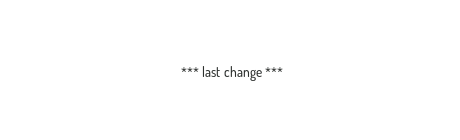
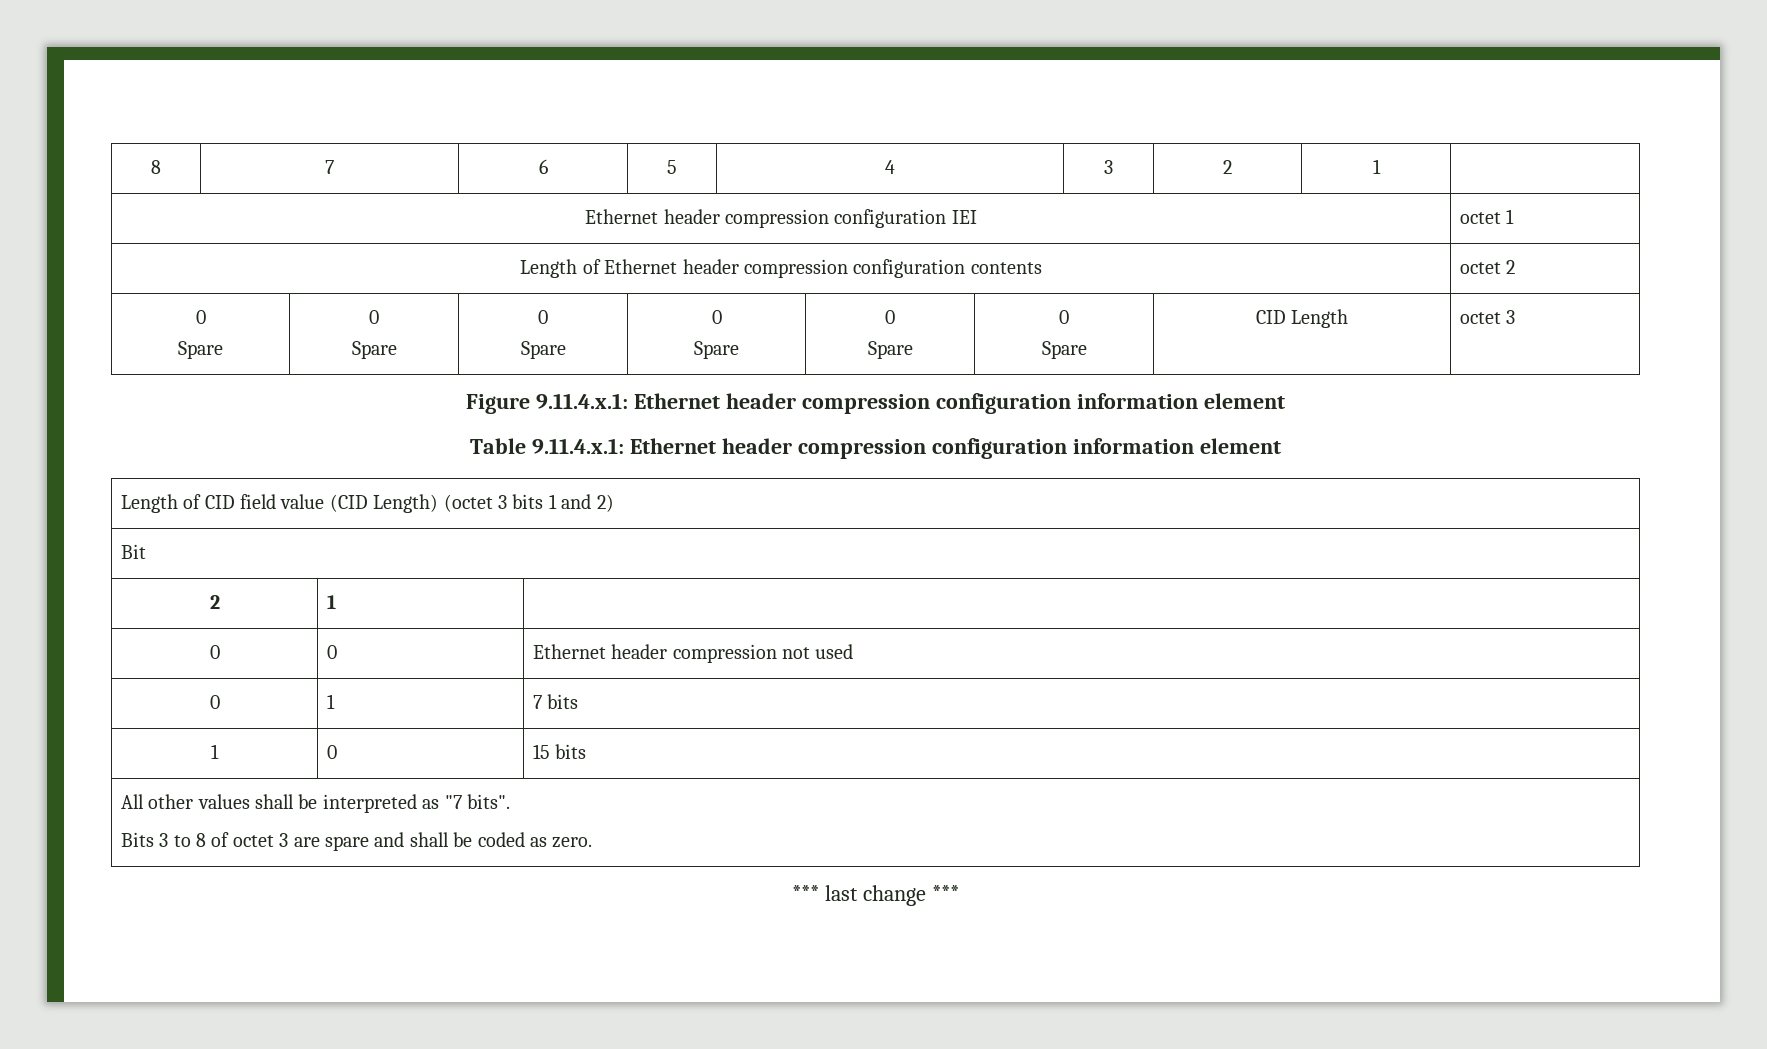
(180, 72) none -> [151,160,161,174] [325,160,334,174] [538,159,548,174] [667,160,677,174] [885,160,895,174] [1104,160,1113,174] [1223,160,1232,174] [1372,159,1381,174] [585,209,977,228] [1459,209,1515,224] [520,259,1042,278] [1459,260,1516,274] [195,310,206,324] [178,341,223,359] [369,310,379,324] [351,341,397,359] [538,310,548,324] [520,341,566,359] [711,310,722,324] [694,341,739,359] [885,310,895,324] [867,341,913,359] [1059,310,1069,324] [1041,341,1087,359] [1255,309,1349,328] [1459,310,1516,324] [466,393,1285,414] [470,438,1281,459] [120,494,614,513] [120,544,146,559] [209,595,220,609] [326,595,336,609] [209,645,220,659] [326,645,337,659] [532,644,854,663] [209,695,220,709] [326,694,335,709] [532,694,579,709] [211,744,219,759] [326,745,337,759] [532,744,587,759] [120,794,510,813] [120,832,593,851] 8 | 7 | 6 | 5 | 4 | 3 | 2 | 1 | // Ethernet header compression configuration IEI | octet 1 // Length of Ethernet header compression configuration contents | octet 2 // 0 // Spare | 0 // Spare | 0 // Spare | 0 // Spare | 0 // Spare | 0 // Spare | CID Length | octet 3 // Figure 9.11.4.x.1: Ethernet header compression configuration information element // Table 9.11.4.x.1: Ethernet header compression configuration information element // Length of CID field value (CID Length) (octet 3 bits 1 and 2) // Bit // 2 | 1 | // 0 | 0 | Ethernet header compression not used // 0 | 1 | 7 bits // 1 | 0 | 15 bits // All other values shall be interpreted as "7 bits". // Bits 3 to 8 of octet 3 are spare and shall be coded as zero. //

